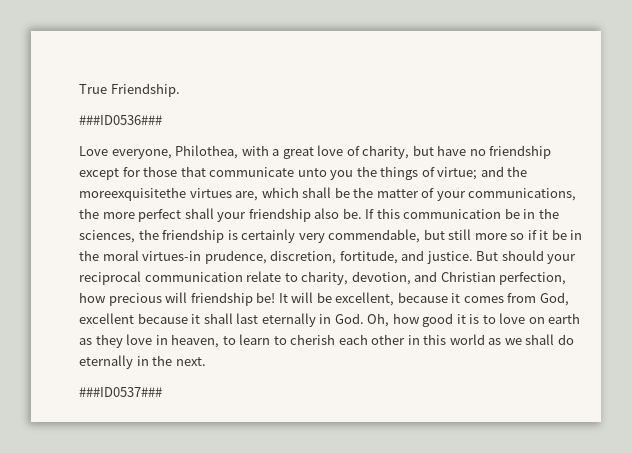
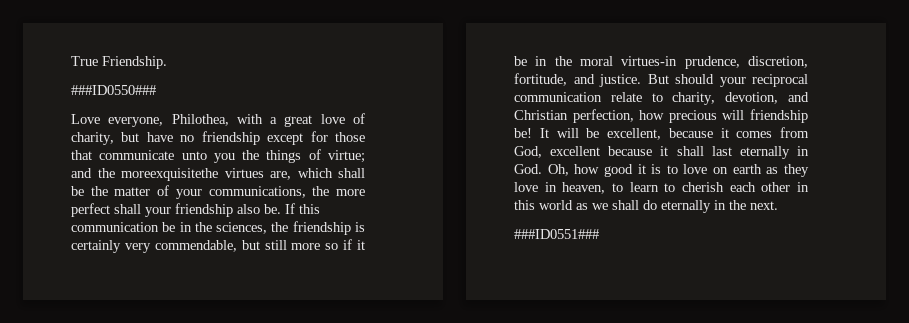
[79,115,162,125] ###ID0536### -> [71,85,156,95] ###ID0550###
[79,387,162,397] ###ID0537### -> [514,229,599,239] ###ID0551###

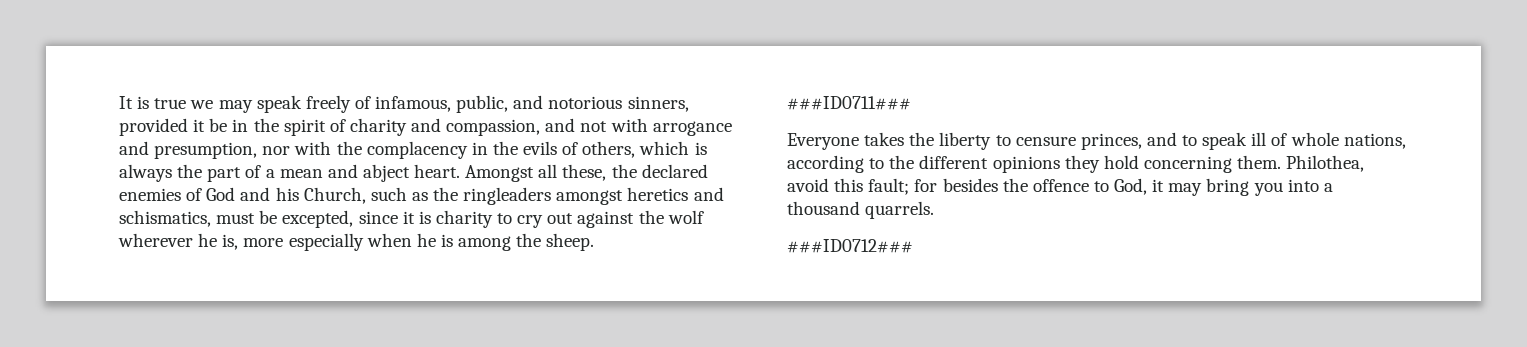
[71,56,167,69] [71,85,156,95] [71,113,365,127] [71,131,365,145] [71,149,365,163] [71,168,365,181] [71,185,365,199] [71,203,320,217] [71,221,365,235] [71,239,365,253] [514,56,808,69] [514,73,808,87] [514,92,809,105] [514,109,808,123] [514,127,809,140] [514,146,809,159] [514,164,809,177] [514,182,809,194] [514,200,778,213] [514,229,599,239] True Friendship. // ###ID0550### // Love everyone, Philothea, with a great love of charity, but have no friendship except for those that communicate unto you the things of virtue; and the moreexquisitethe virtues are, which shall be the matter of your communications, the more perfect shall your friendship also be. If this communication be in the sciences, the friendship is certainly very commendable, but still more so if it be in the moral virtues-in prudence, discretion, fortitude, and justice. But should your reciprocal communication relate to charity, devotion, and Christian perfection, how precious will friendship be! It will be excellent, because it comes from God, excellent because it shall last eternally in God. Oh, how good it is to love on earth as they love in heaven, to learn to cherish each other in this world as we shall do eternally in the next. // ###ID0551### -> [119,95,689,113] [119,118,732,136] [119,141,707,159] [119,164,708,182] [119,187,724,205] [119,210,704,228] [118,233,595,251] [787,96,911,110] [787,132,1406,150] [787,155,1365,173] [787,178,1333,196] [787,201,935,219] [787,239,913,253] It is true we may speak freely of infamous, public, and notorious sinners, provided it be in the spirit of charity and compassion, and not with arrogance and presumption, nor with the complacency in the evils of others, which is always the part of a mean and abject heart. Amongst all these, the declared enemies of God and his Church, such as the ringleaders amongst heretics and schismatics, must be excepted, since it is charity to cry out against the wolf wherever he is, more especially when he is among the sheep. // ###ID0711### // Everyone takes the liberty to censure princes, and to speak ill of whole nations, according to the different opinions they hold concerning them. Philothea, avoid this fault; for besides the offence to God, it may bring you into a thousand quarrels. // ###ID0712###

